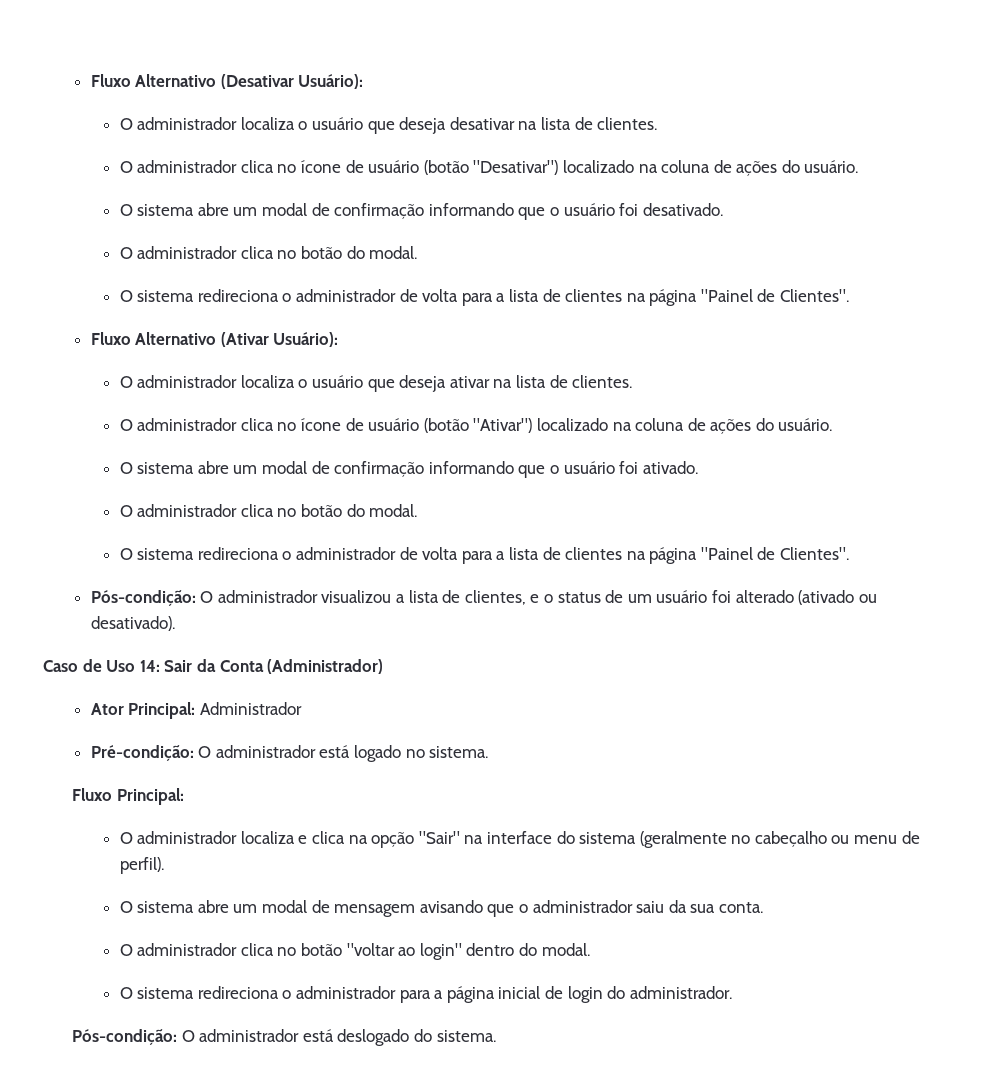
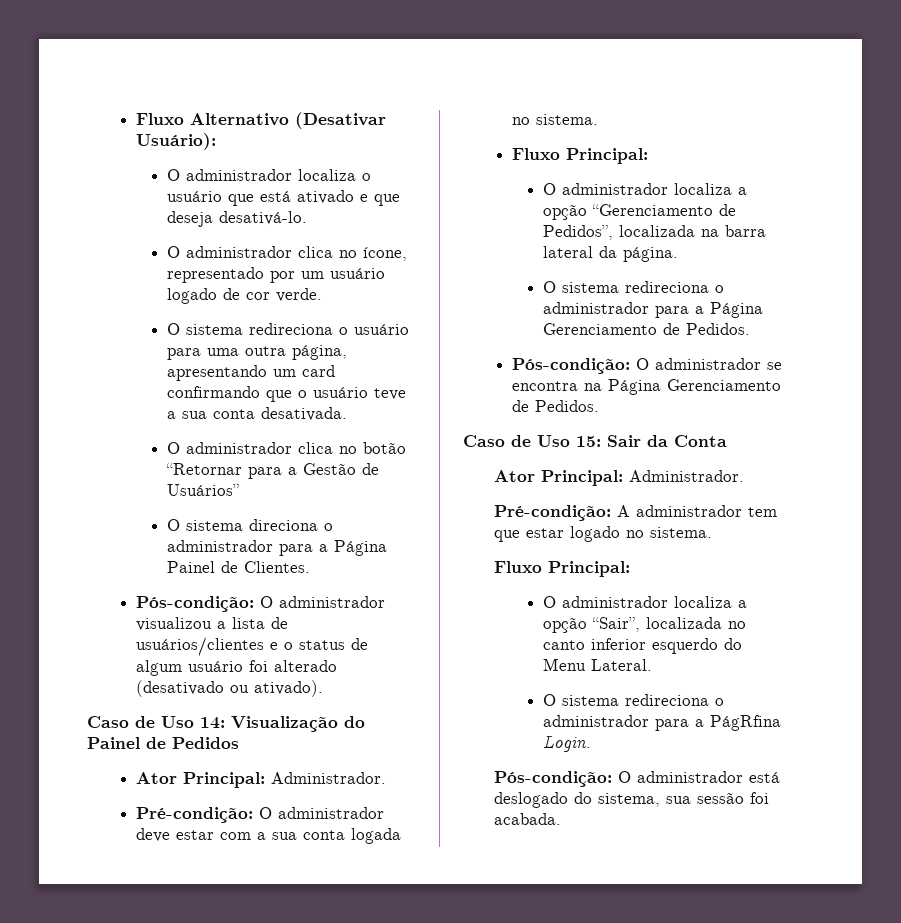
[399,117,658,134] [119,160,859,176] [119,203,723,220] [119,246,418,259] [119,289,850,306] [90,332,339,347] [119,375,633,392] [119,418,833,434] [119,461,698,478] [119,504,418,517] [119,547,850,564] deseja desativar na lista de clientes. // O administrador clica no ícone de usuário (botão "Desativar") localizado na coluna de ações do usuário. // O sistema abre um modal de confirmação informando que o usuário foi desativado. // O administrador clica no botão do modal. // O sistema redireciona o administrador de volta para a lista de clientes na página "Painel de Clientes". // Fluxo Alternativo (Ativar Usuário): // O administrador localiza o usuário que deseja ativar na lista de clientes. // O administrador clica no ícone de usuário (botão "Ativar") localizado na coluna de ações do usuário. // O sistema abre um modal de confirmação informando que o usuário foi ativado. // O administrador clica no botão do modal. // O sistema redireciona o administrador de volta para a lista de clientes na página "Painel de Clientes". -> [260,190,401,206] [167,211,308,227] [167,246,408,261] [167,267,386,283] [167,288,323,304] [167,323,410,335] [167,345,348,360] [167,365,336,381] [167,386,407,402] [167,407,348,421] [167,442,407,454] [166,463,380,479] [167,484,240,496] [167,519,334,531] [167,540,388,556] [167,561,311,573] está ativado e que deseja desativá-lo. // O administrador clica no ícone, representado por um usuário logado de cor verde. // O sistema redireciona o usuário para uma outra página, apresentando um card confirmando que o usuário teve a sua conta desativada. // O administrador clica no botão “Retornar para a Gestão de Usuários” // O sistema direciona o administrador para a Página Painel de Clientes.
[464,590,526,605] clientes, -> [136,637,265,656] usuários/clientes
[627,594,652,603] um -> [136,660,183,676] algum
[798,590,877,605] [90,616,175,631] (ativado ou desativado). -> [136,680,324,697] (desativado ou ativado).
[164,659,384,674] [90,702,302,719] Sair da Conta (Administrador) // Ator Principal: Administrador -> [231,716,365,732] [87,737,239,749] [136,772,387,788] Visualização do Painel de Pedidos // Ator Principal: Administrador.
[319,745,351,758] está -> [136,828,402,844] [512,114,599,125] [512,148,649,164] [543,183,748,195] [543,204,737,220] [543,225,767,240] [543,246,679,262] [543,281,725,293] [543,302,764,318] [543,323,751,335] [512,358,783,374] [512,379,782,395] [512,400,600,412] [463,435,727,447] [494,470,745,486] [494,505,778,521] [494,528,565,542] deve estar com a sua conta logada no sistema. // Fluxo Principal: // O administrador localiza a opção “Gerenciamento de Pedidos”, localizada na barra lateral da página. // O sistema redireciona o administrador para a Página Gerenciamento de Pedidos. // Pós-condição: O administrador se encontra na Página Gerenciamento de Pedidos. // Caso de Uso 15: Sair da Conta // Ator Principal: Administrador. // Pré-condição: A administrador tem que estar
[298,831,920,848] [119,857,164,874] [119,900,763,917] [119,943,590,960] [119,986,732,1003] e clica na opção "Sair" na interface do sistema (geralmente no cabeçalho ou menu de perfil). // O sistema abre um modal de mensagem avisando que o administrador saiu da sua conta. // O administrador clica no botão "voltar ao login" dentro do modal. // O sistema redireciona o administrador para a página inicial de login do administrador. -> [738,600,748,608] [543,617,747,633] [543,638,743,654] [543,658,653,671] [543,694,725,706] [543,715,782,731] [543,736,592,752] a opção “Sair”, localizada no canto inferior esquerdo do Menu Lateral. // O sistema redireciona o administrador para a PágRfina Login.
[436,1030,496,1042] sistema. -> [598,792,770,807] [494,813,562,825] sistema, sua sessão foi acabada.

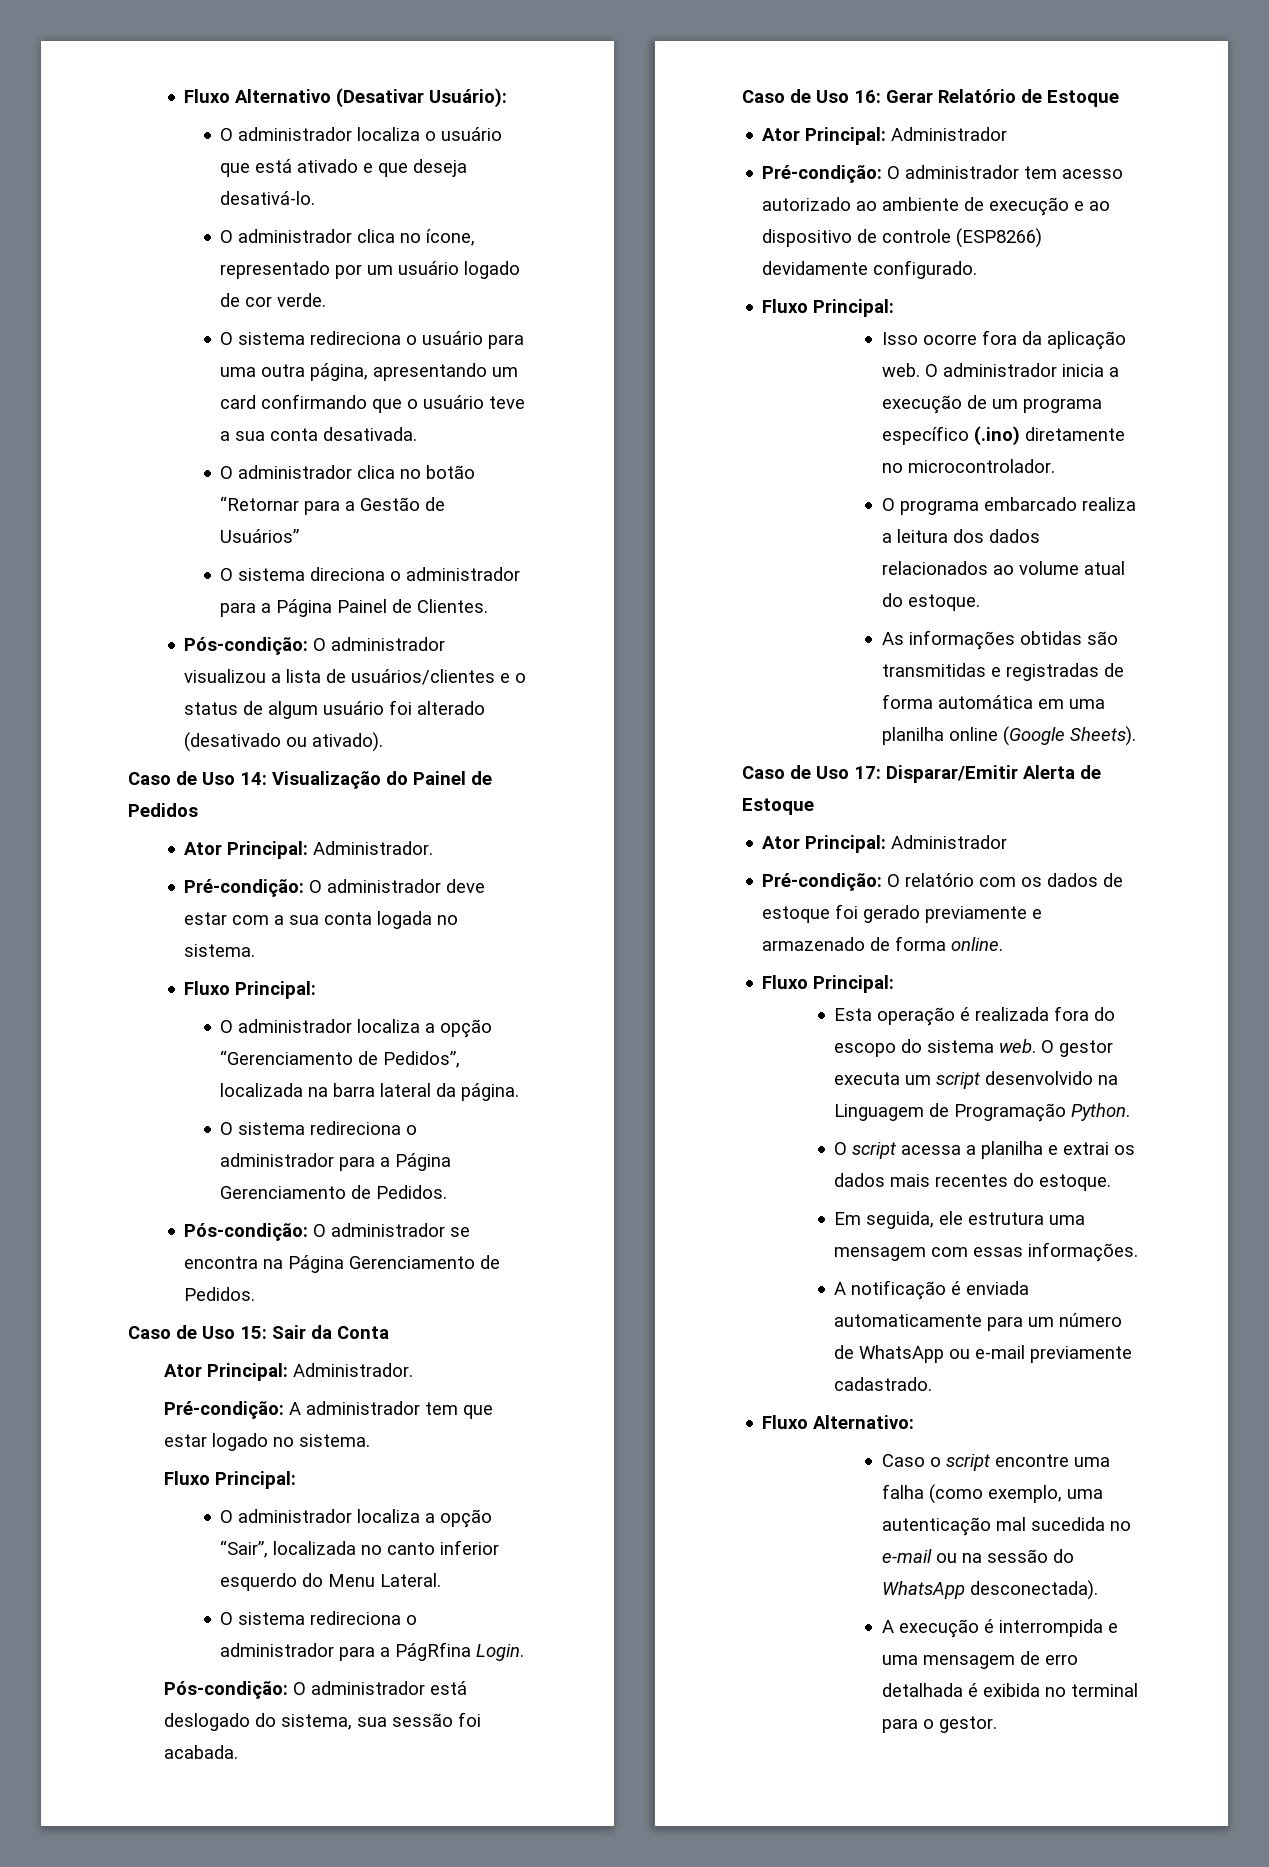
(562, 819) none -> [742,89,1119,107] [762,127,1008,145] [762,165,1124,183] [762,197,1111,216] [762,228,1043,248] [762,260,978,279] [762,299,895,317] [882,330,1127,350] [882,363,1120,377] [882,395,1103,414] [882,426,1126,446] [882,459,1056,473] [882,497,1137,515] [882,529,1041,543] [882,561,1126,575] [882,593,981,611] [882,630,1119,650] [882,663,1125,681] [882,694,1106,709] [882,726,1137,746] [742,765,1101,783] [742,798,814,815] [762,835,1008,853] [762,873,1124,891] [762,904,1043,923] [762,936,1004,951] [762,975,895,993] [834,1006,1116,1026] [834,1039,1114,1057] [834,1071,1119,1089] [834,1103,1131,1122] [834,1141,1136,1159] [834,1173,1112,1191] [834,1211,1086,1229] [834,1242,1139,1262] [834,1280,1030,1300] [834,1313,1123,1331] [834,1345,1133,1363] [834,1377,933,1391] [762,1415,915,1429] [882,1454,1111,1471] [882,1484,1104,1504] [882,1517,1132,1536] [882,1549,1075,1563] [882,1580,1099,1600] [882,1619,1119,1638] [882,1651,1079,1669] [882,1683,1139,1697] [882,1716,998,1733] // Caso de Uso 16: Gerar Relatório de Estoque // Ator Principal: Administrador // Pré-condição: O administrador tem acesso autorizado ao ambiente de execução e ao dispositivo de controle (ESP8266) devidamente configurado. // Fluxo Principal: // Isso ocorre fora da aplicação web. O administrador inicia a execução de um programa específico (.ino) diretamente no microcontrolador. // O programa embarcado realiza a leitura dos dados relacionados ao volume atual do estoque. // As informações obtidas são transmitidas e registradas de forma automática em uma planilha online (Google Sheets). // Caso de Uso 17: Disparar/Emitir Alerta de Estoque // Ator Principal: Administrador // Pré-condição: O relatório com os dados de estoque foi gerado previamente e armazenado de forma online. // Fluxo Principal: // Esta operação é realizada fora do escopo do sistema web. O gestor executa um script desenvolvido na Linguagem de Programação Python. // O script acessa a planilha e extrai os dados mais recentes do estoque. // Em seguida, ele estrutura uma mensagem com essas informações. // A notificação é enviada automaticamente para um número de WhatsApp ou e-mail previamente cadastrado. // Fluxo Alternativo: // Caso o script encontre uma falha (como exemplo, uma autenticação mal sucedida no e-mail ou na sessão do WhatsApp desconectada). // A execução é interrompida e uma mensagem de erro detalhada é exibida no terminal para o gestor.

